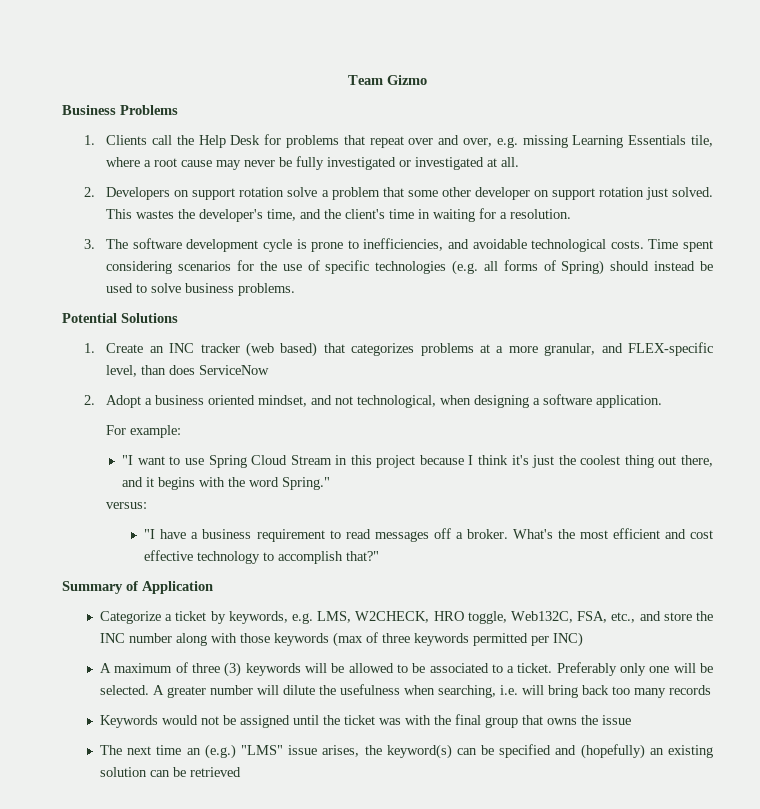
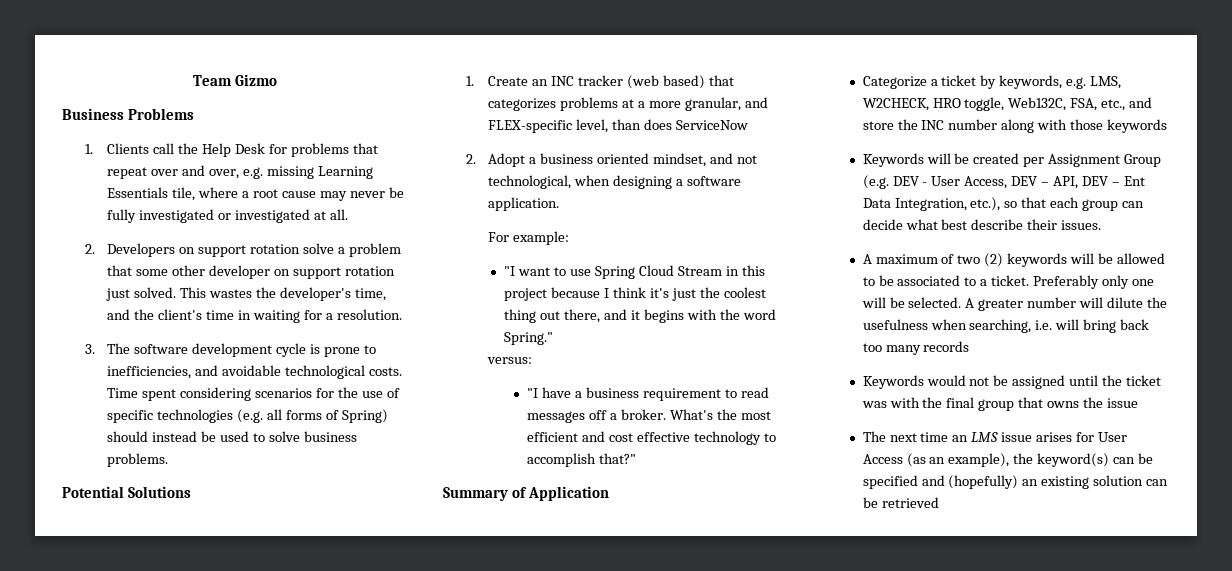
[333,632,584,647] (max of three keywords permitted per INC) -> [862,153,1162,167] [862,175,1145,189] [862,197,1145,211] [862,219,1102,230] // Keywords will be created per Assignment Group (e.g. DEV - User Access, DEV – API, DEV – Ent Data Integration, etc.), so that each group can decide what best describe their issues.
[192,662,242,677] three (3) -> [957,253,1004,267] two (2)
[204,744,360,759] (e.g.) "LMS" issue arises, -> [971,432,1127,442] [862,453,1010,467] LMS issue arises for User Access (as an example),

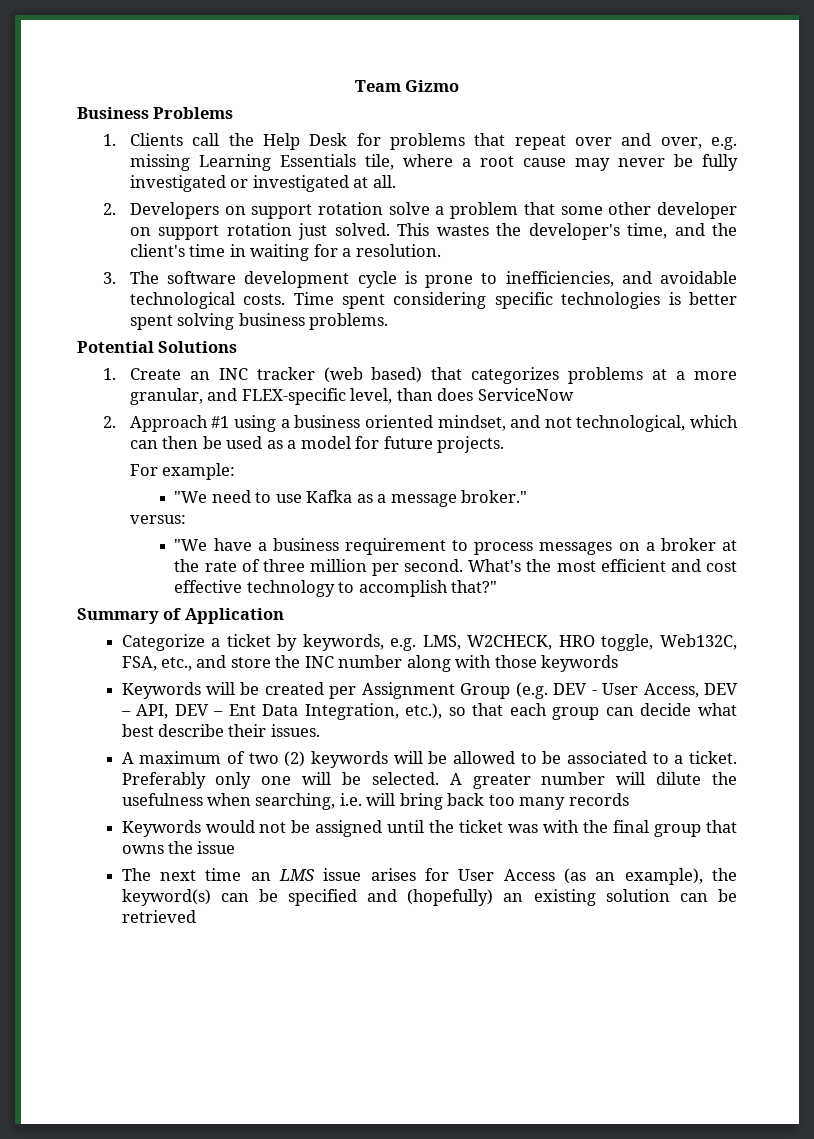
[255,387,400,398] [107,409,388,423] [107,431,300,442] scenarios for the use of specific technologies (e.g. all forms of Spring) should instead be used to solve -> [494,292,738,309] [129,313,235,330] specific technologies is better spent solving
[488,153,526,167] Adopt -> [129,415,277,432] Approach #1 using
[574,175,742,189] [488,197,560,211] [488,231,570,245] [504,265,765,279] [504,287,766,301] [504,309,776,323] [504,332,554,345] when designing a software application. // For example: // "I want to use Spring Cloud Stream in this project because I think it's just the coolest thing out there, and it begins with the word Spring." -> [690,415,739,428] [129,436,504,453] [129,463,236,480] [174,490,528,507] which can then be used as a model for future projects. // For example: // "We need to use Kafka as a message broker."
[527,388,539,398] "I -> [174,539,208,551] "We
[740,387,769,398] [527,409,666,423] read messages off a broker. -> [474,538,737,555] [174,559,464,576] process messages on a broker at the rate of three million per second.

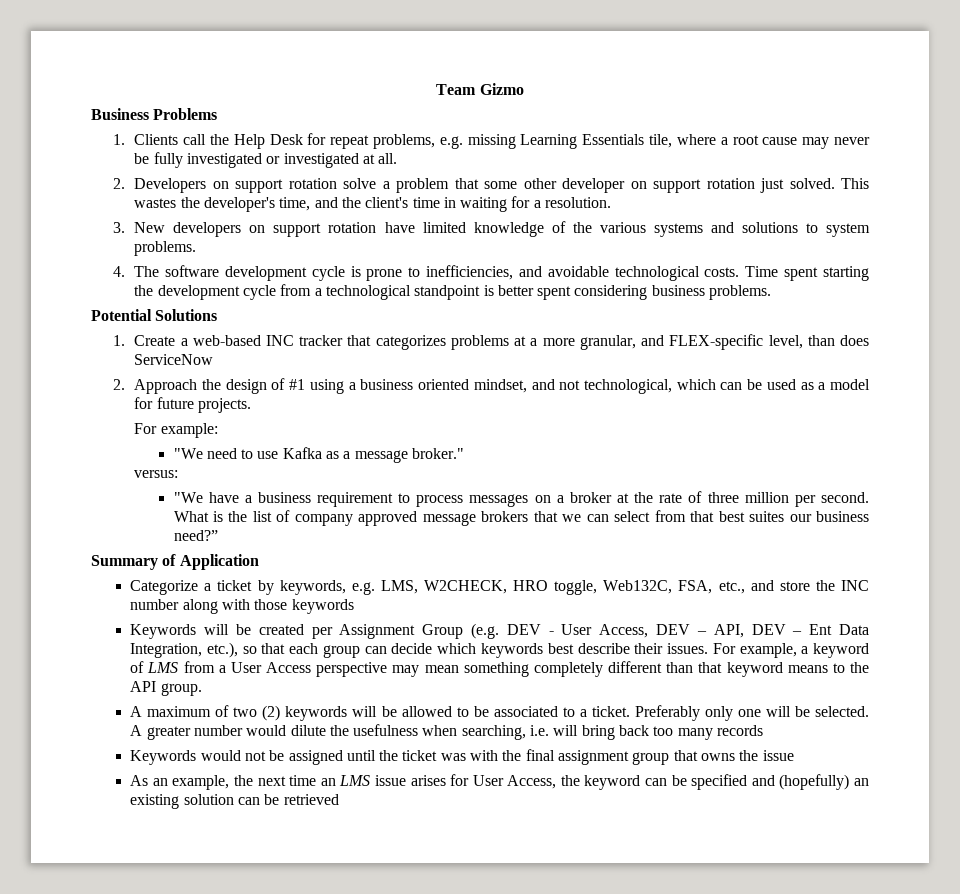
[389,133,702,150] problems that repeat over and over, -> [330,134,435,149] repeat problems,
(117, 278) none -> [134,221,871,237] [134,241,197,256] [112,266,125,277] New developers on support rotation have limited knowledge of the various systems and solutions to system problems. // 4.
[393,292,661,309] considering specific technologies -> [823,266,870,281] [134,284,481,300] starting the development cycle from a technological standpoint
[177,313,235,330] solving -> [574,285,648,300] considering
[189,367,423,383] an INC tracker (web based) -> [180,335,344,346] a web-based INC tracker
(208, 423) none -> [201,378,286,394] the design of
[162,436,199,449] then -> (743, 386) none
[468,559,737,572] [174,580,498,597] What's the most efficient and cost effective technology to accomplish that?" -> [173,510,869,526] [173,530,218,541] What is the list of company approved message brokers that we can select from that best suites our business need?”
[698,703,737,716] what -> [437,643,543,658] which keywords
(320, 730) none -> [712,643,870,658] [130,661,870,677] [130,681,202,696] For example, a keyword of LMS from a User Access perspective may mean something completely different than that keyword means to the API group.
[616,772,646,785] will -> [246,725,287,736] would
(650, 826) none -> [558,750,630,765] assignment
[121,868,151,881] The -> [130,775,253,790] As an example, the
[503,868,737,885] [121,889,211,906] Access (as an example), the keyword(s) -> [507,775,641,790] Access, the keyword

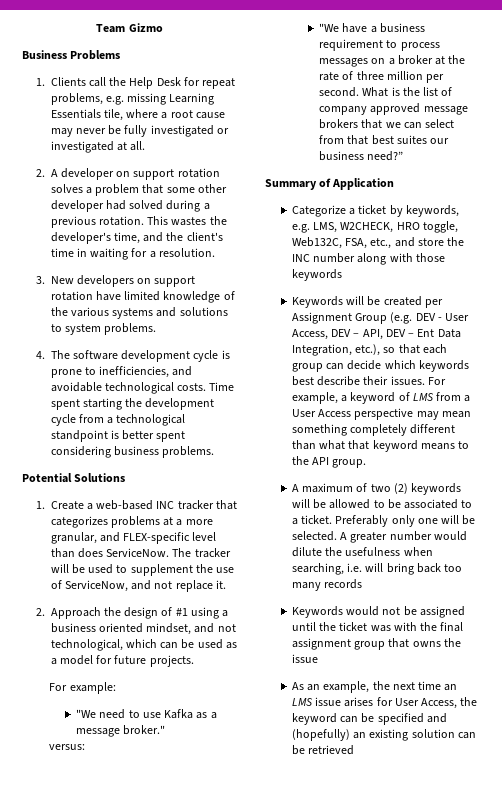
[134,178,377,193] Developers on support rotation solve -> [50,168,220,180] [50,184,83,193] A developer on support rotation solves
[630,178,835,193] on support rotation just solved. -> [105,200,210,212] [50,216,144,228] had solved during a previous rotation.
[768,335,803,349] level, -> [192,532,217,541] level
[134,354,214,365] ServiceNow -> [106,548,231,558] [50,564,235,576] [50,580,226,592] ServiceNow. The tracker will be used to supplement the use of ServiceNow, and not replace it.
(694, 667) none -> [319,440,346,450] what

